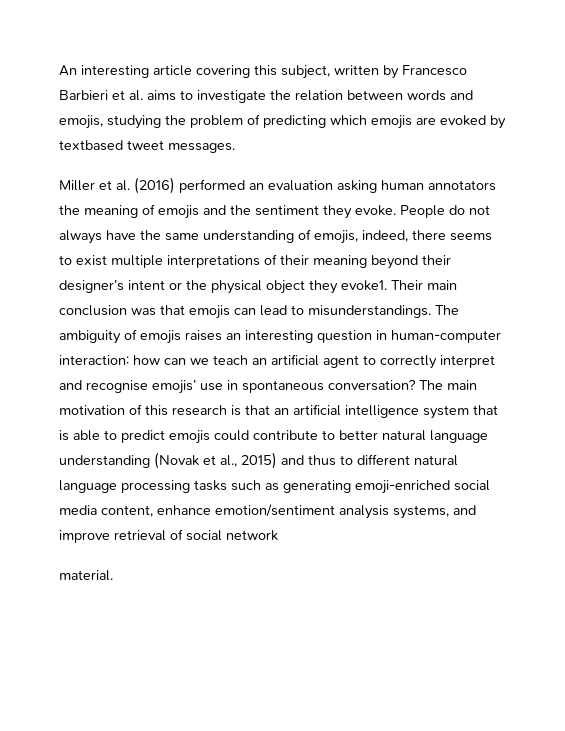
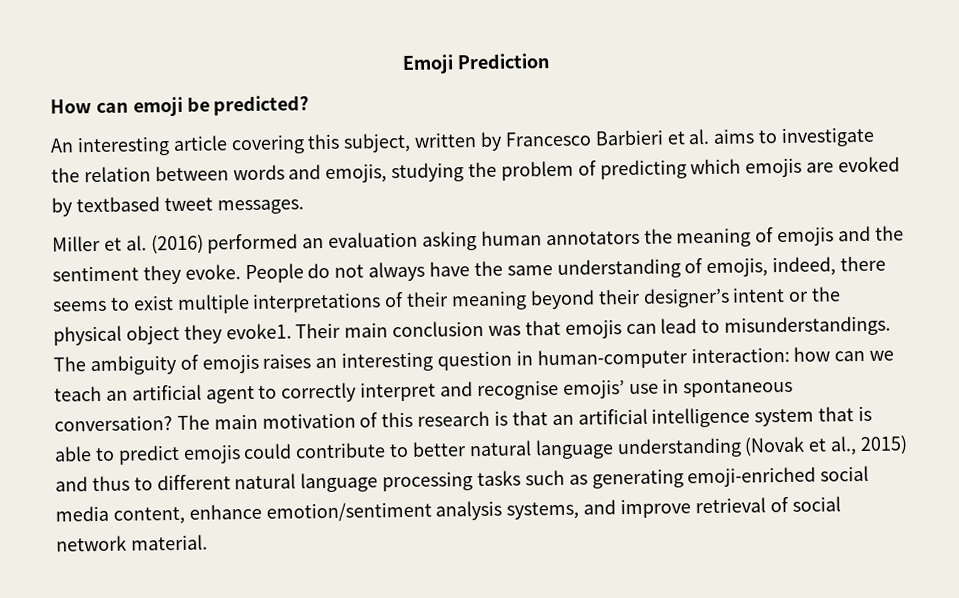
(59, 70) none -> [402,53,550,74] [50,95,310,117] Emoji Prediction // How can emoji be predicted? //
(278, 535) // -> (127, 543) none

